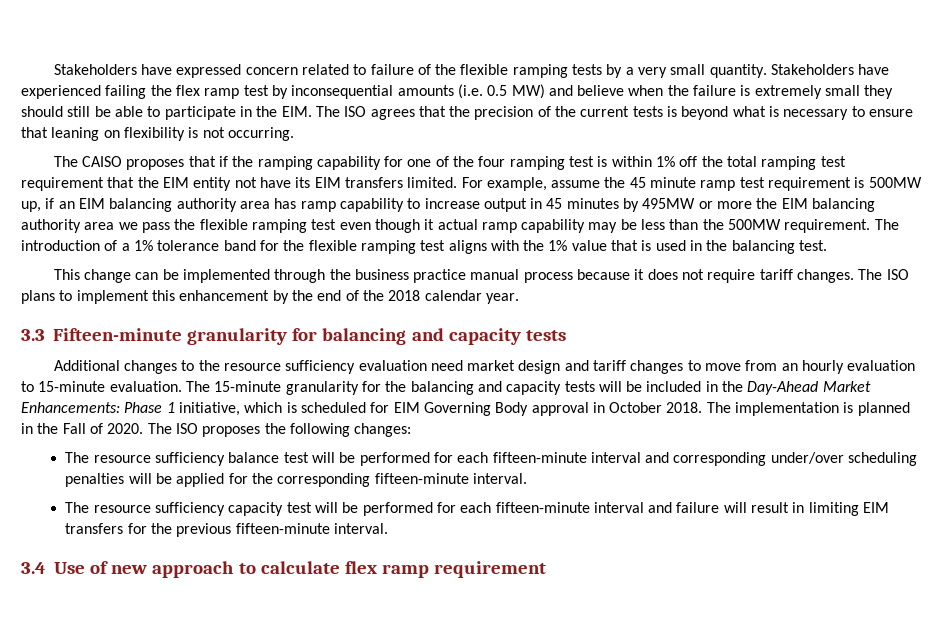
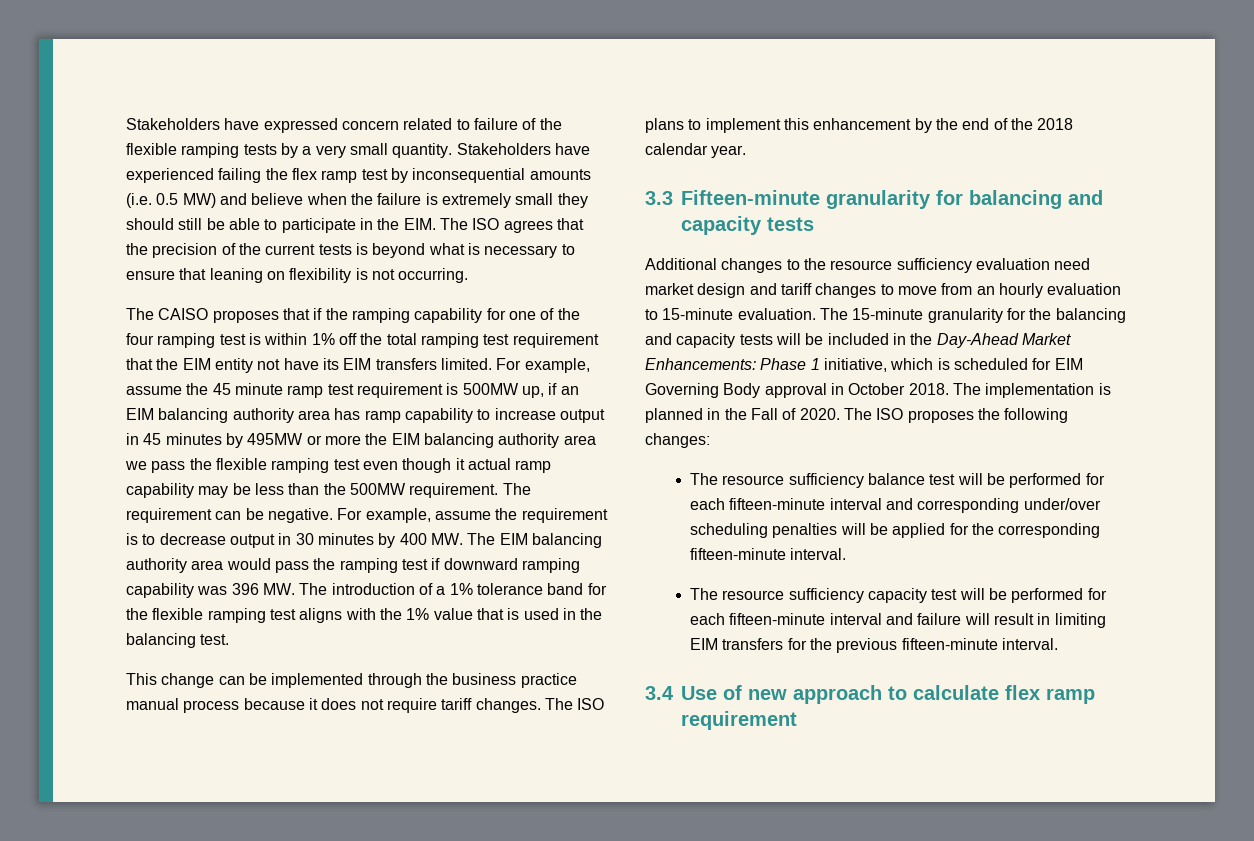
(899, 224) none -> [126,508,608,523] [126,533,602,548] [126,558,580,573] [126,583,328,598] requirement can be negative. For example, assume the requirement is to decrease output in 30 minutes by 400 MW. The EIM balancing authority area would pass the ramping test if downward ramping capability was 396 MW. The

